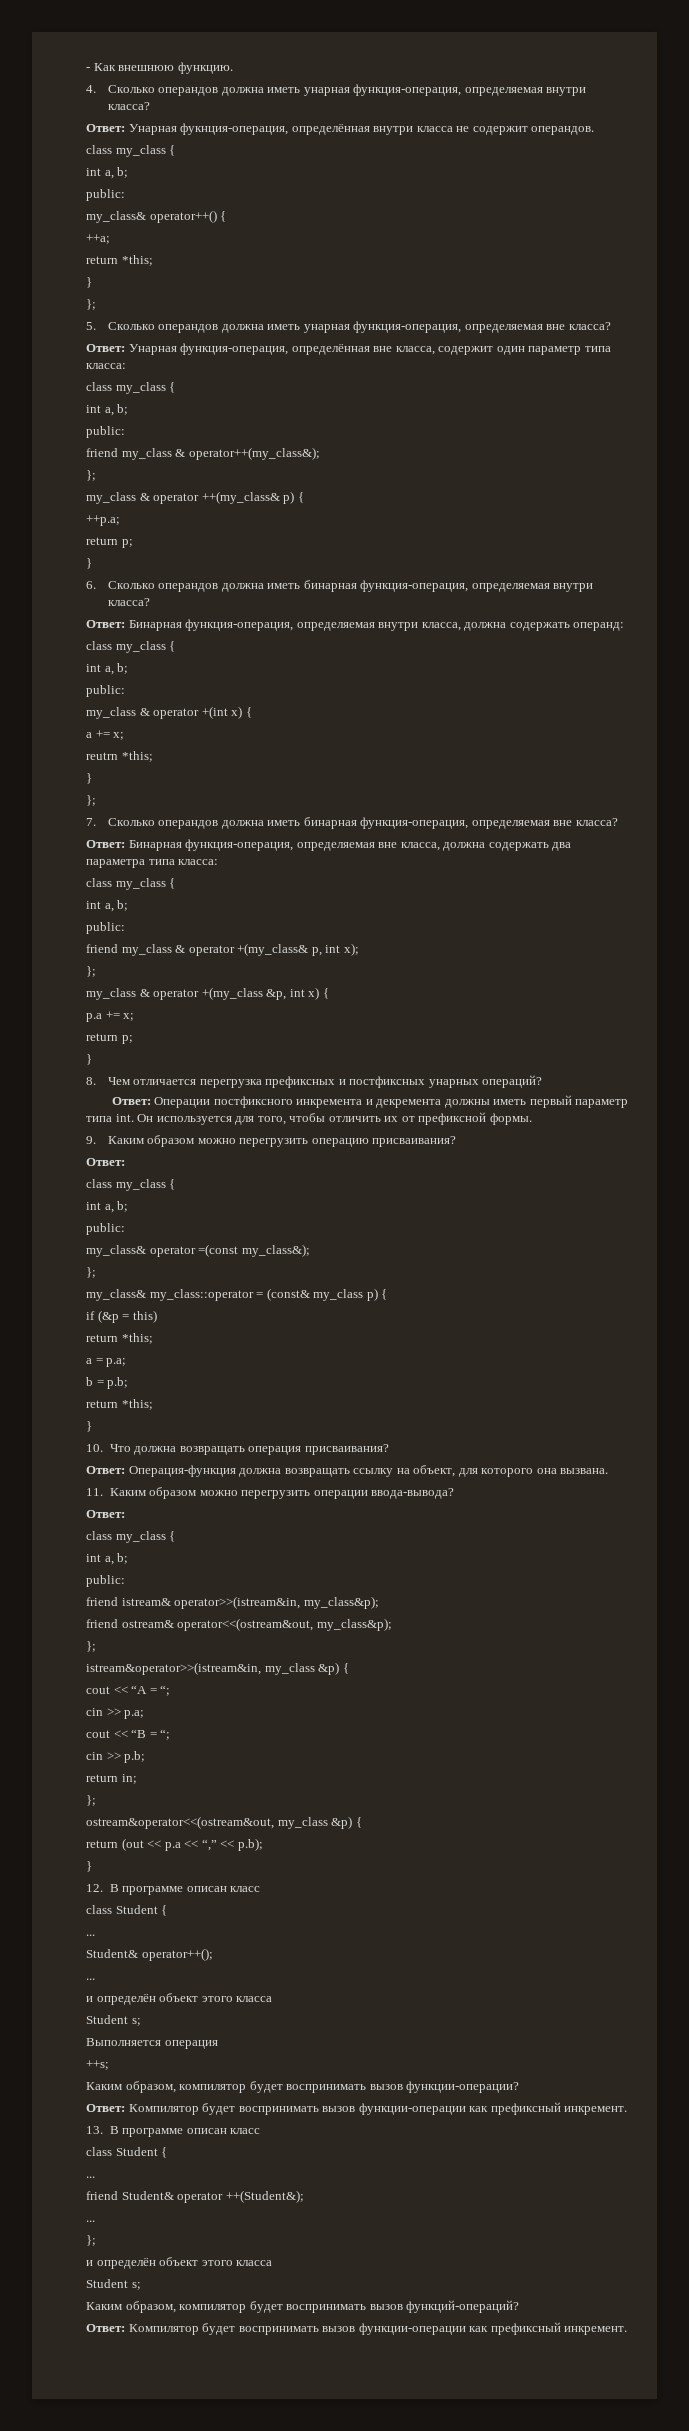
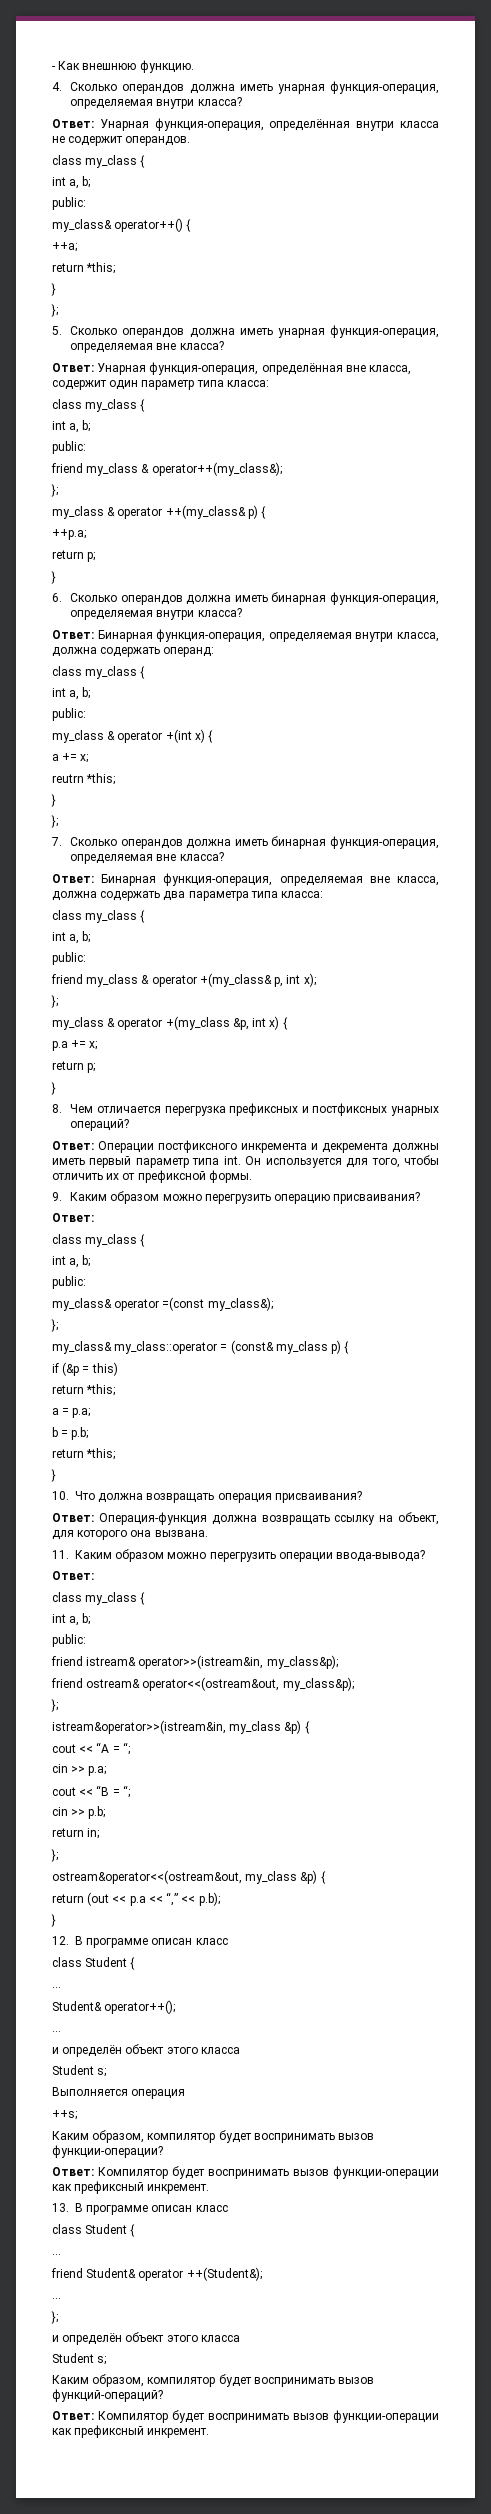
[180,123,289,135] фукнция-операция, -> [154,118,264,131] функция-операция,

